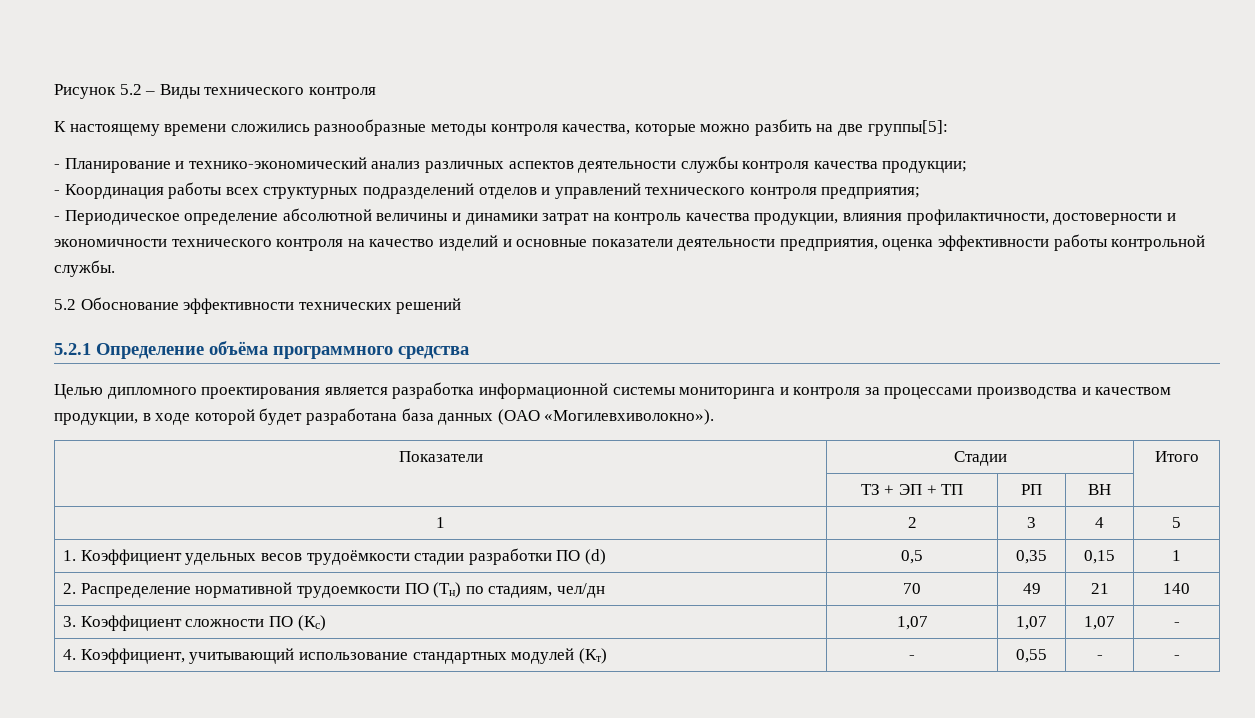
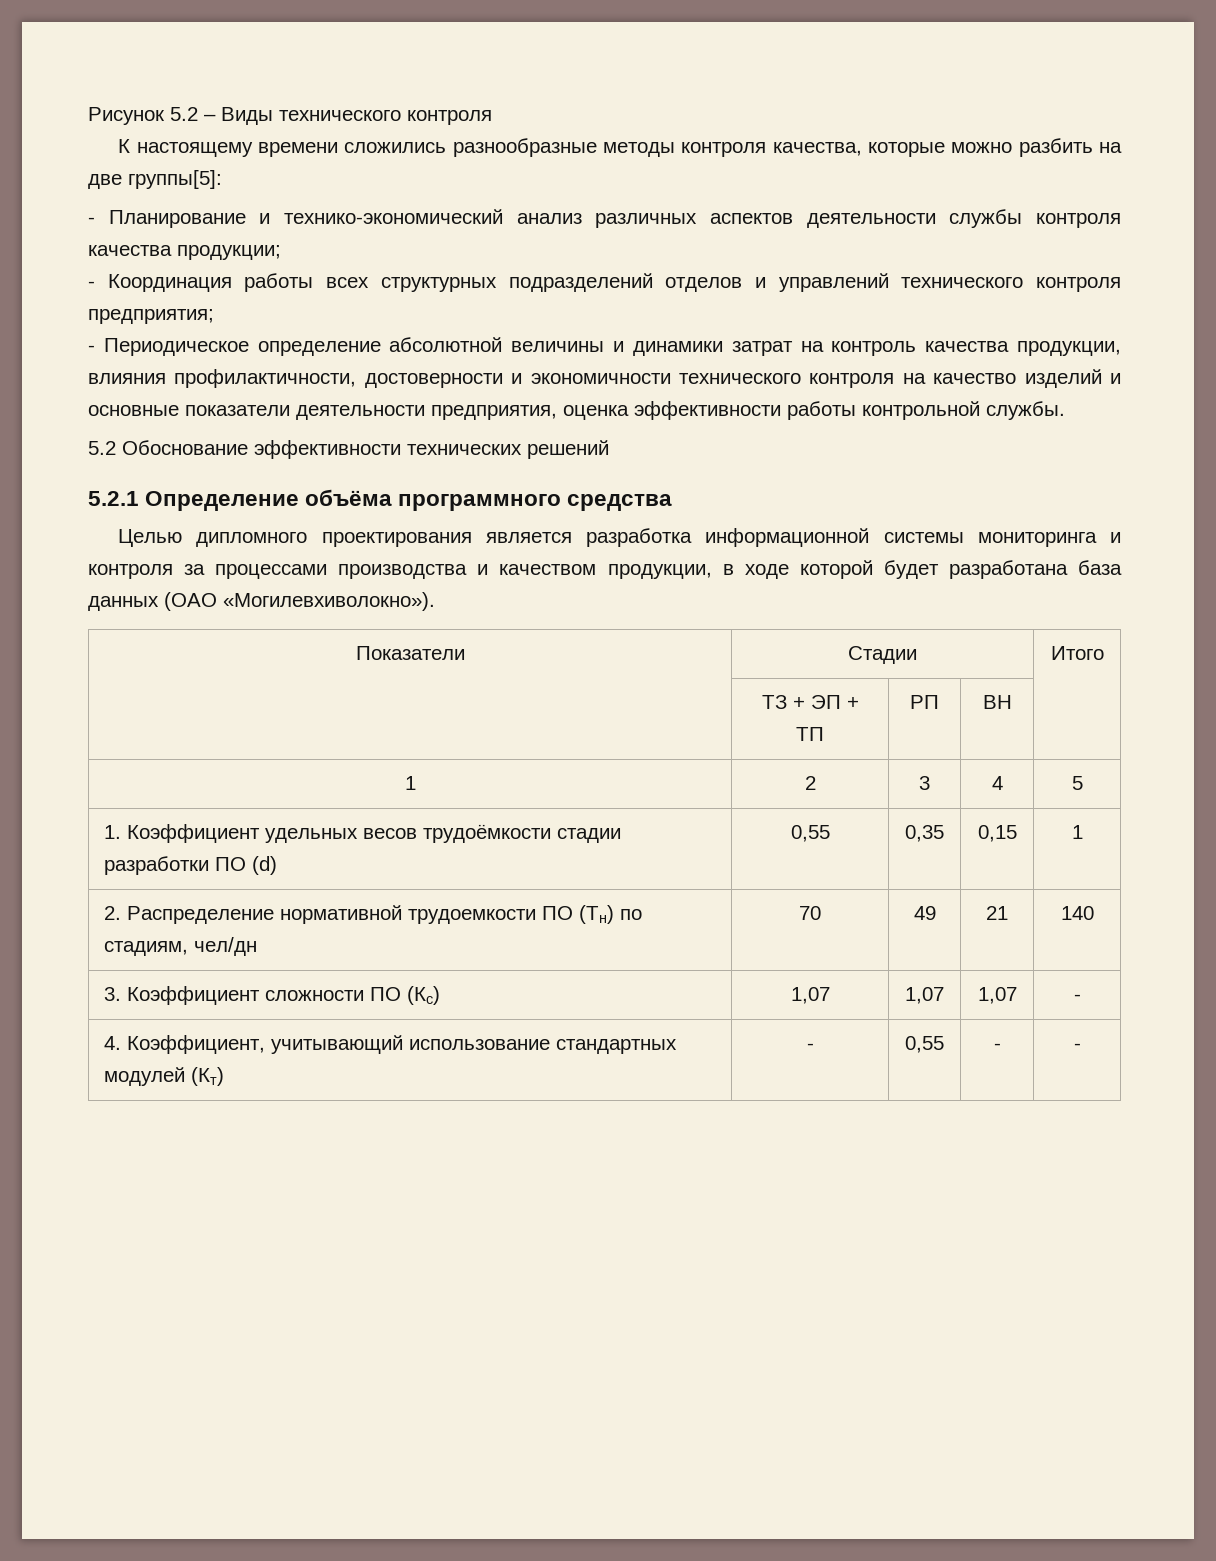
[901,550,923,564] 0,5 -> [790,825,830,842] 0,55

